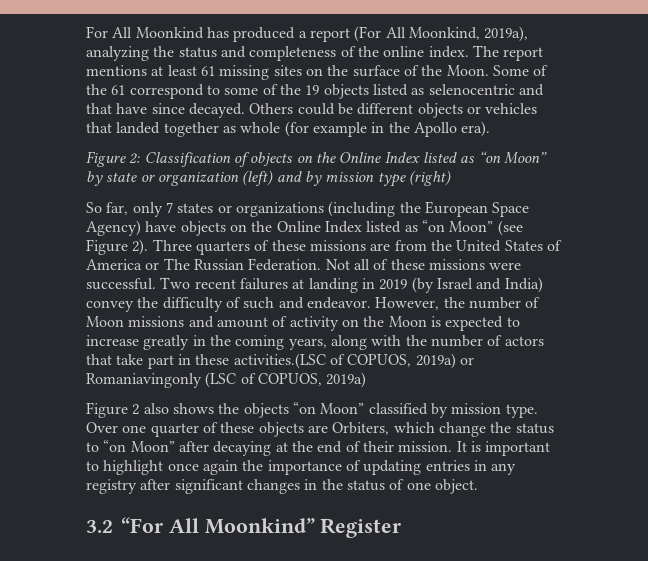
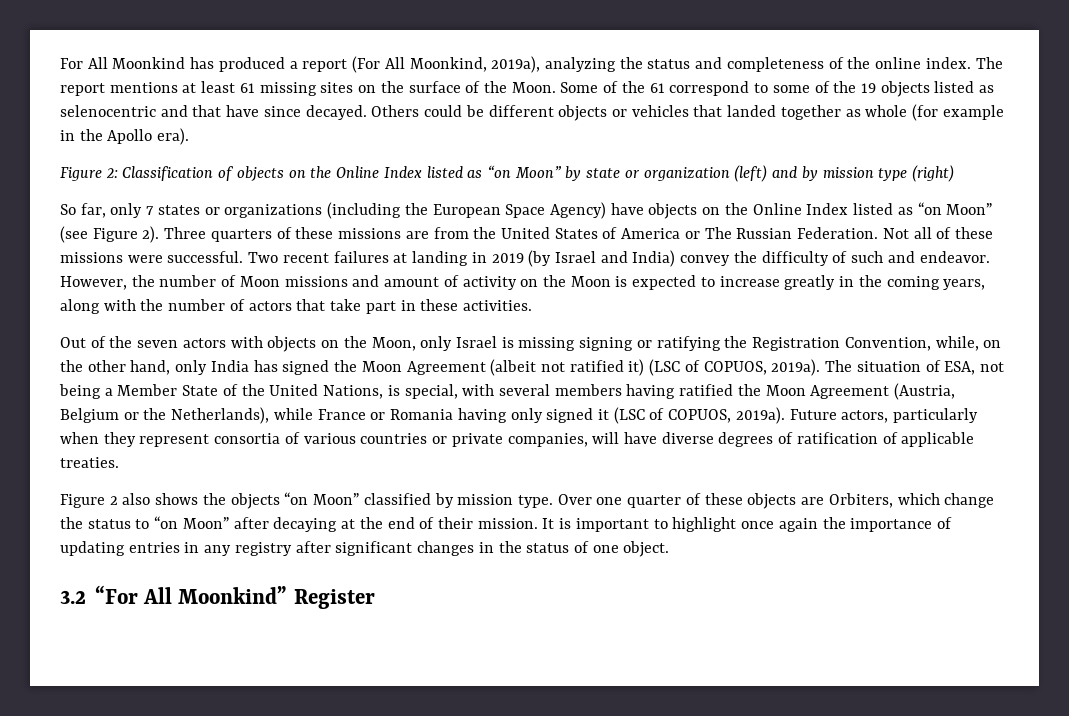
[233,353,474,369] [86,372,367,388] activities.(LSC of COPUOS, 2019a) or Romaniavingonly (LSC of COPUOS, 2019a) -> [462,300,532,311] [60,336,1002,352] [60,359,1004,376] [59,383,956,400] [60,407,979,424] [60,432,975,447] [60,457,119,468] activities. // Out of the seven actors with objects on the Moon, only Israel is missing signing or ratifying the Registration Convention, while, on the other hand, only India has signed the Moon Agreement (albeit not ratified it) (LSC of COPUOS, 2019a). The situation of ESA, not being a Member State of the United Nations, is special, with several members having ratified the Moon Agreement (Austria, Belgium or the Netherlands), while France or Romania having only signed it (LSC of COPUOS, 2019a). Future actors, particularly when they represent consortia of various countries or private companies, will have diverse degrees of ratification of applicable treaties.

